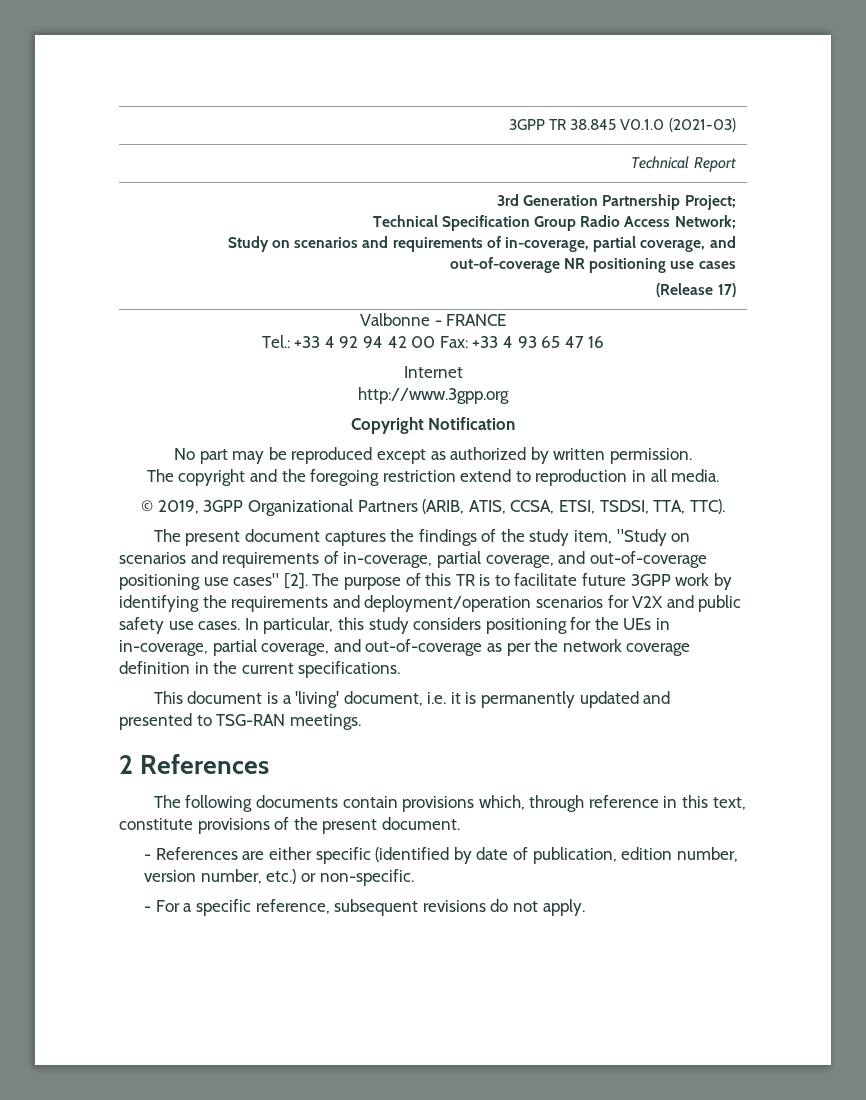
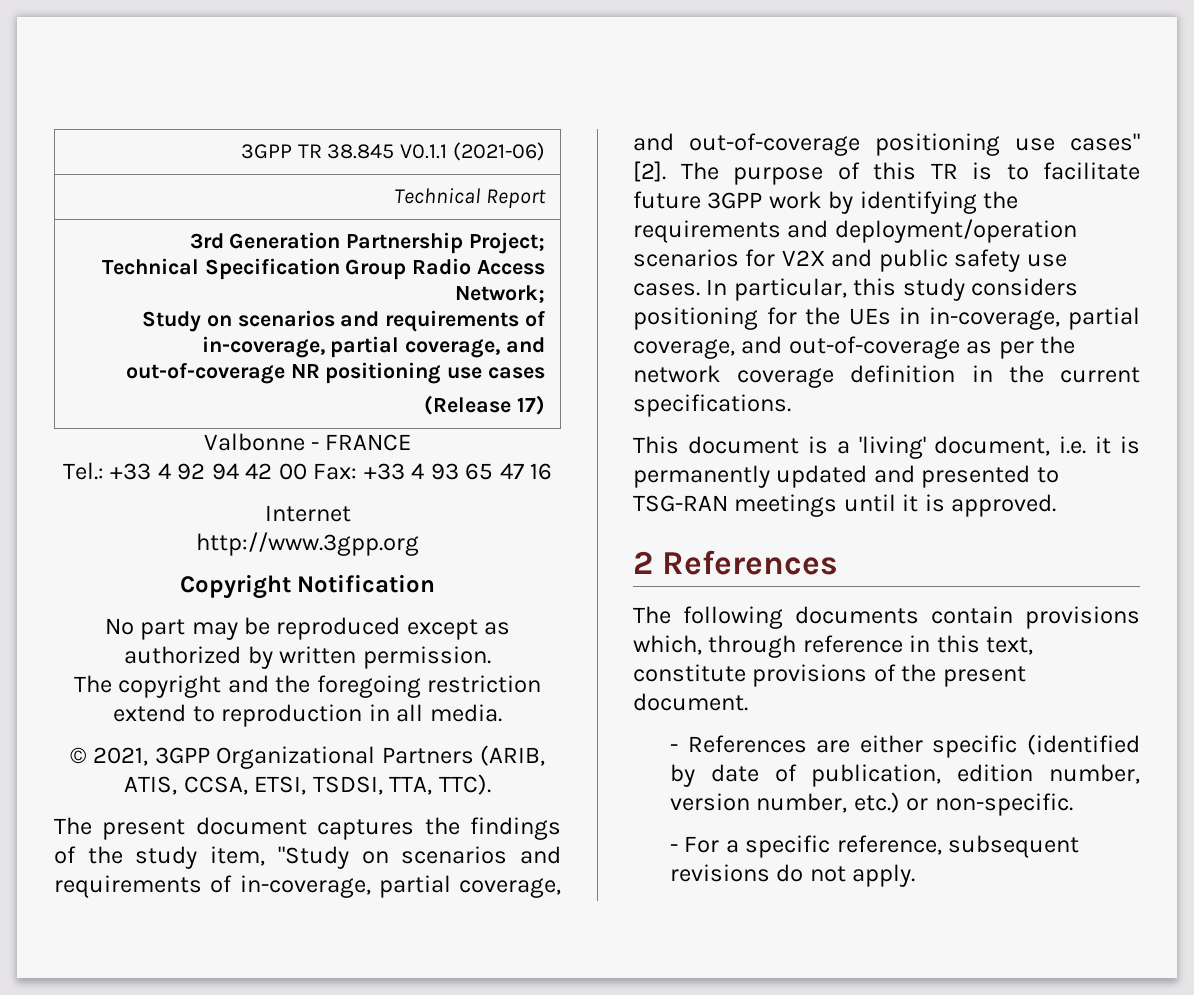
[620,118,736,132] V0.1.0 (2021-03) -> [400,142,546,161] V0.1.1 (2021-06)
[157,500,199,514] 2019, -> [93,747,149,766] 2021,
[289,714,361,730] meetings. -> [734,494,1057,517] meetings until it is approved.

